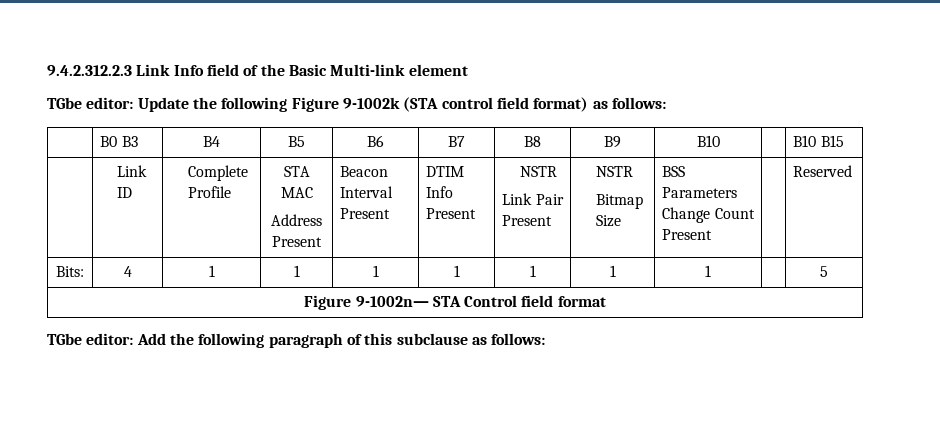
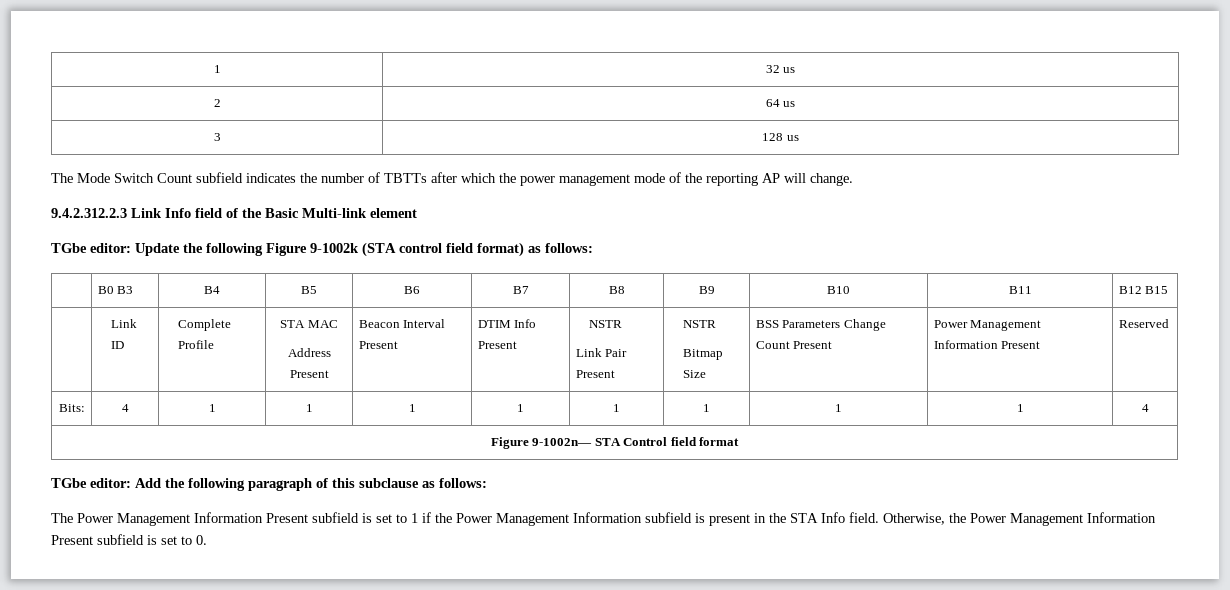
(47, 70) none -> [213,65,221,73] [765,65,796,73] [213,99,221,107] [765,99,796,107] [213,133,221,141] [762,133,799,141] [51,172,853,186] 1 | 32 us // 2 | 64 us // 3 | 128 us // The Mode Switch Count subfield indicates the number of TBTTs after which the power management mode of the reporting AP will change. //
[793,135,817,147] | B10 -> [1008,286,1032,294] [1118,286,1142,294] B11 | B12
(713, 234) none -> [933,320,1042,331] [933,340,1041,349] Power Management Information Present
[820,266,828,277] | 5 -> [1016,404,1024,412] [1141,404,1149,412] 1 | 4
(546, 339) none -> [51,512,1156,526] [51,534,207,545] // The Power Management Information Present subfield is set to 1 if the Power Management Information subfield is present in the STA Info field. Otherwise, the Power Management Information Present subfield is set to 0.

